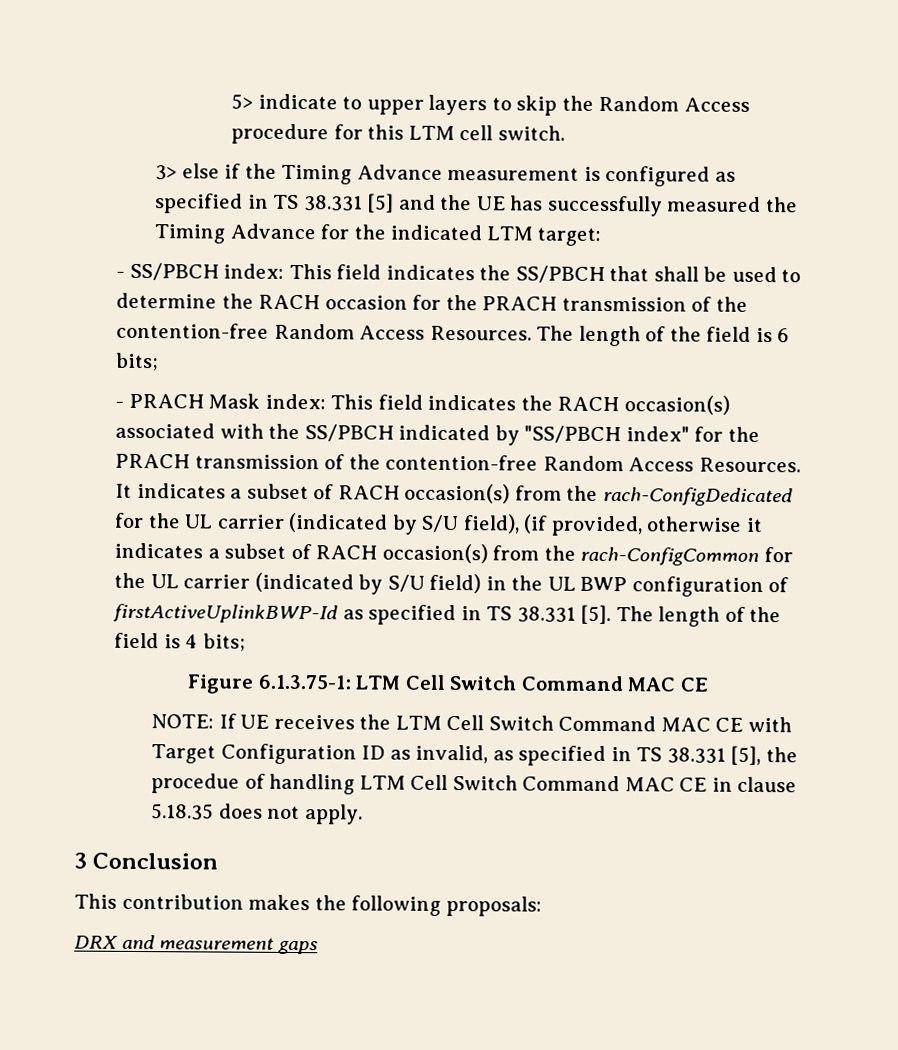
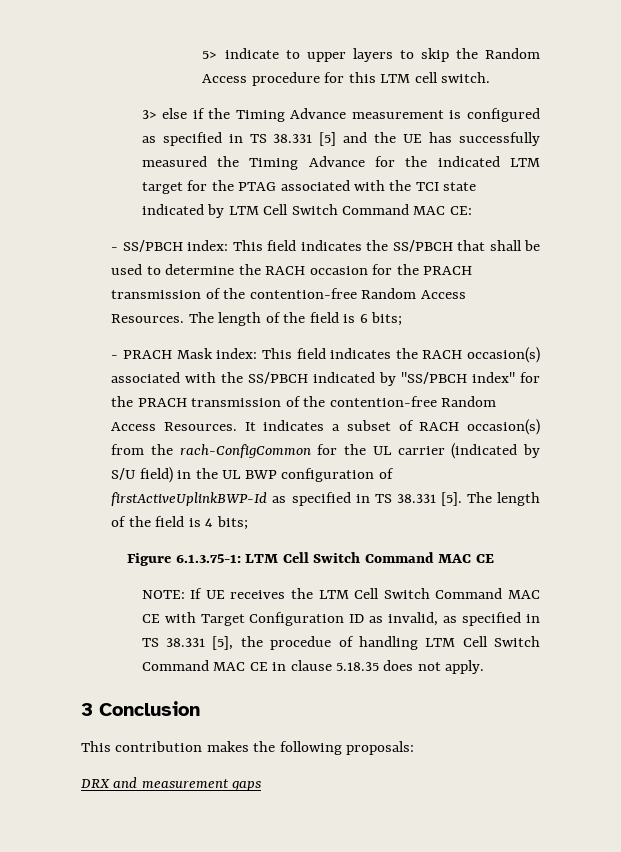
[537,227,602,246] target: -> [141,180,477,194] [141,204,472,218] target for the PTAG associated with the TCI state indicated by LTM Cell Switch Command MAC CE:
[602,486,793,507] [114,512,763,537] [114,542,576,564] rach-ConfigDedicated for the UL carrier (indicated by S/U field), (if provided, otherwise it indicates a subset of RACH occasion(s) from the -> (174, 449) none

